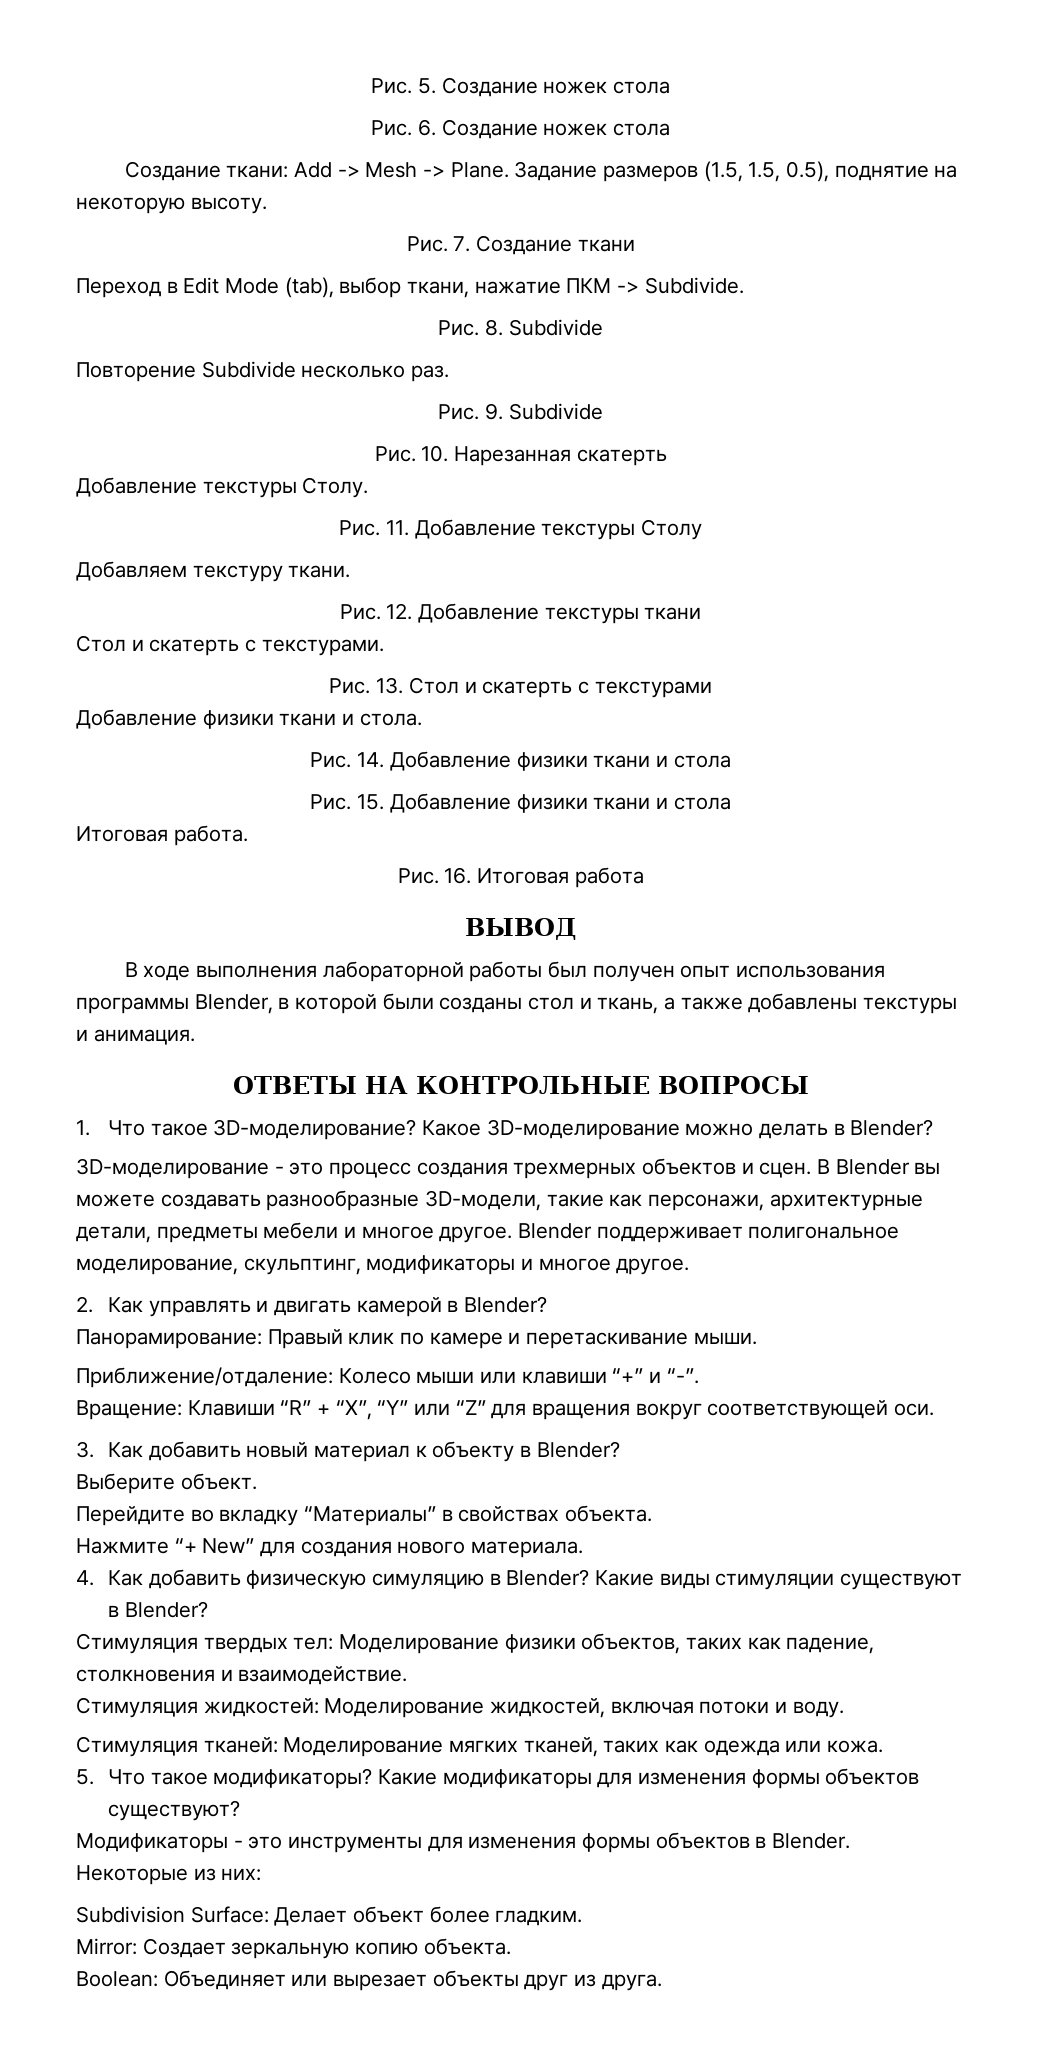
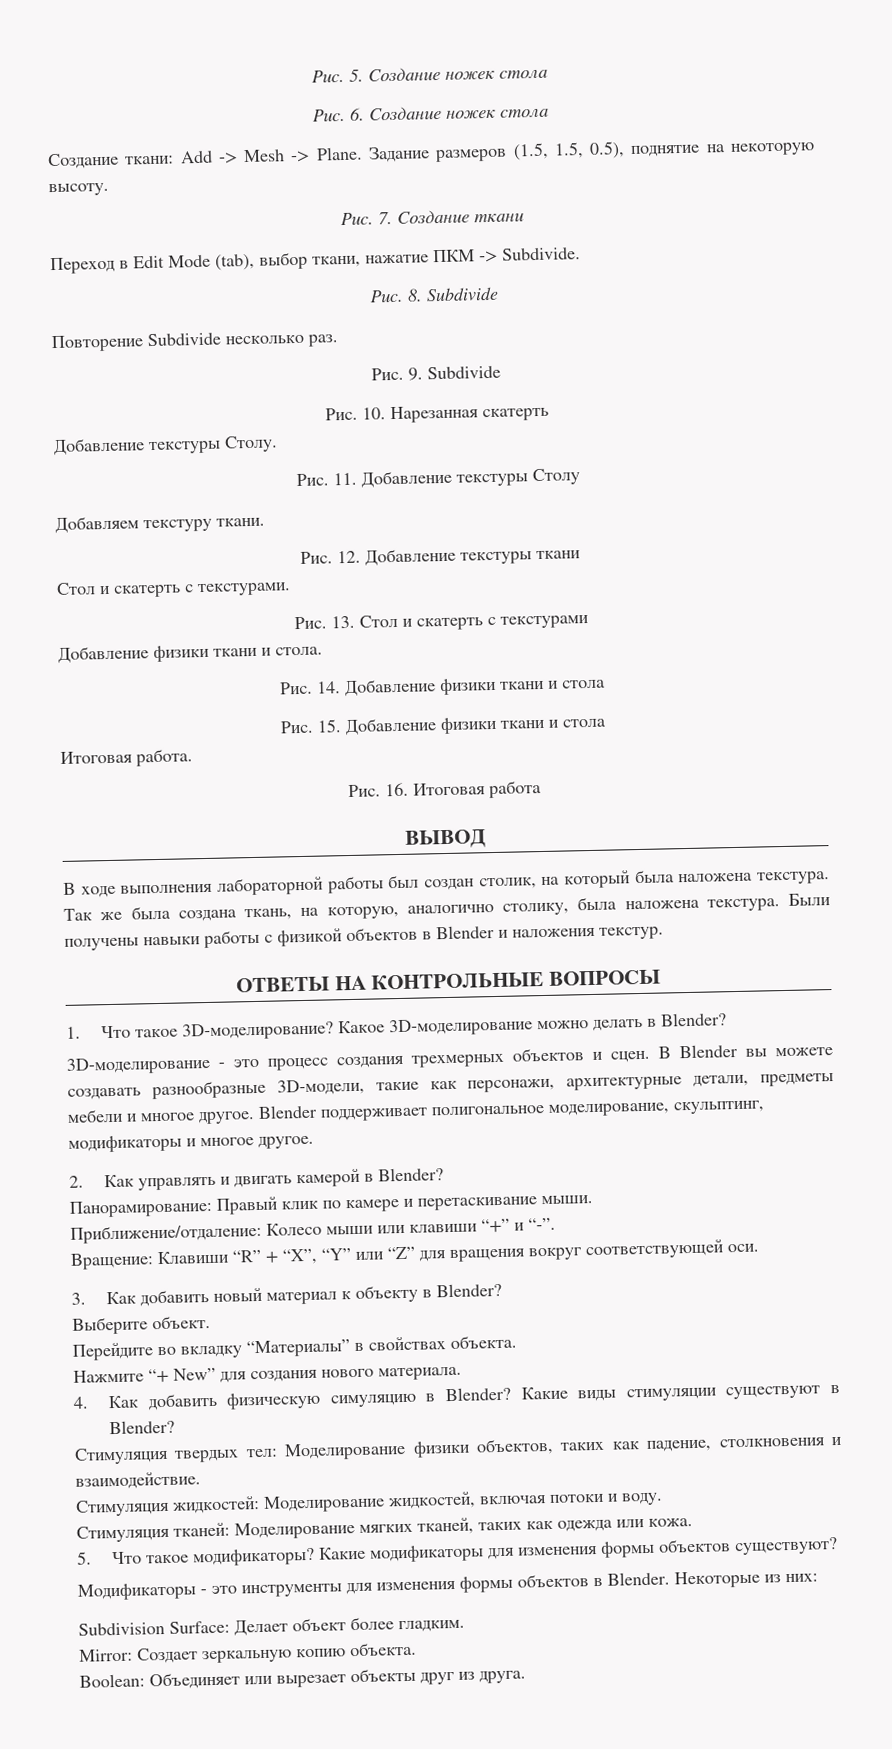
[592,965,886,982] [76,993,958,1014] [76,1029,195,1045] получен опыт использования программы Blender, в которой были созданы стол и ткань, а также добавлены текстуры и анимация. -> [424,869,830,891] [63,893,831,922] [64,925,664,951] создан столик, на который была наложена текстура. Так же была создана ткань, на которую, аналогично столику, была наложена текстура. Были получены навыки работы с физикой объектов в Blender и наложения текстур.

